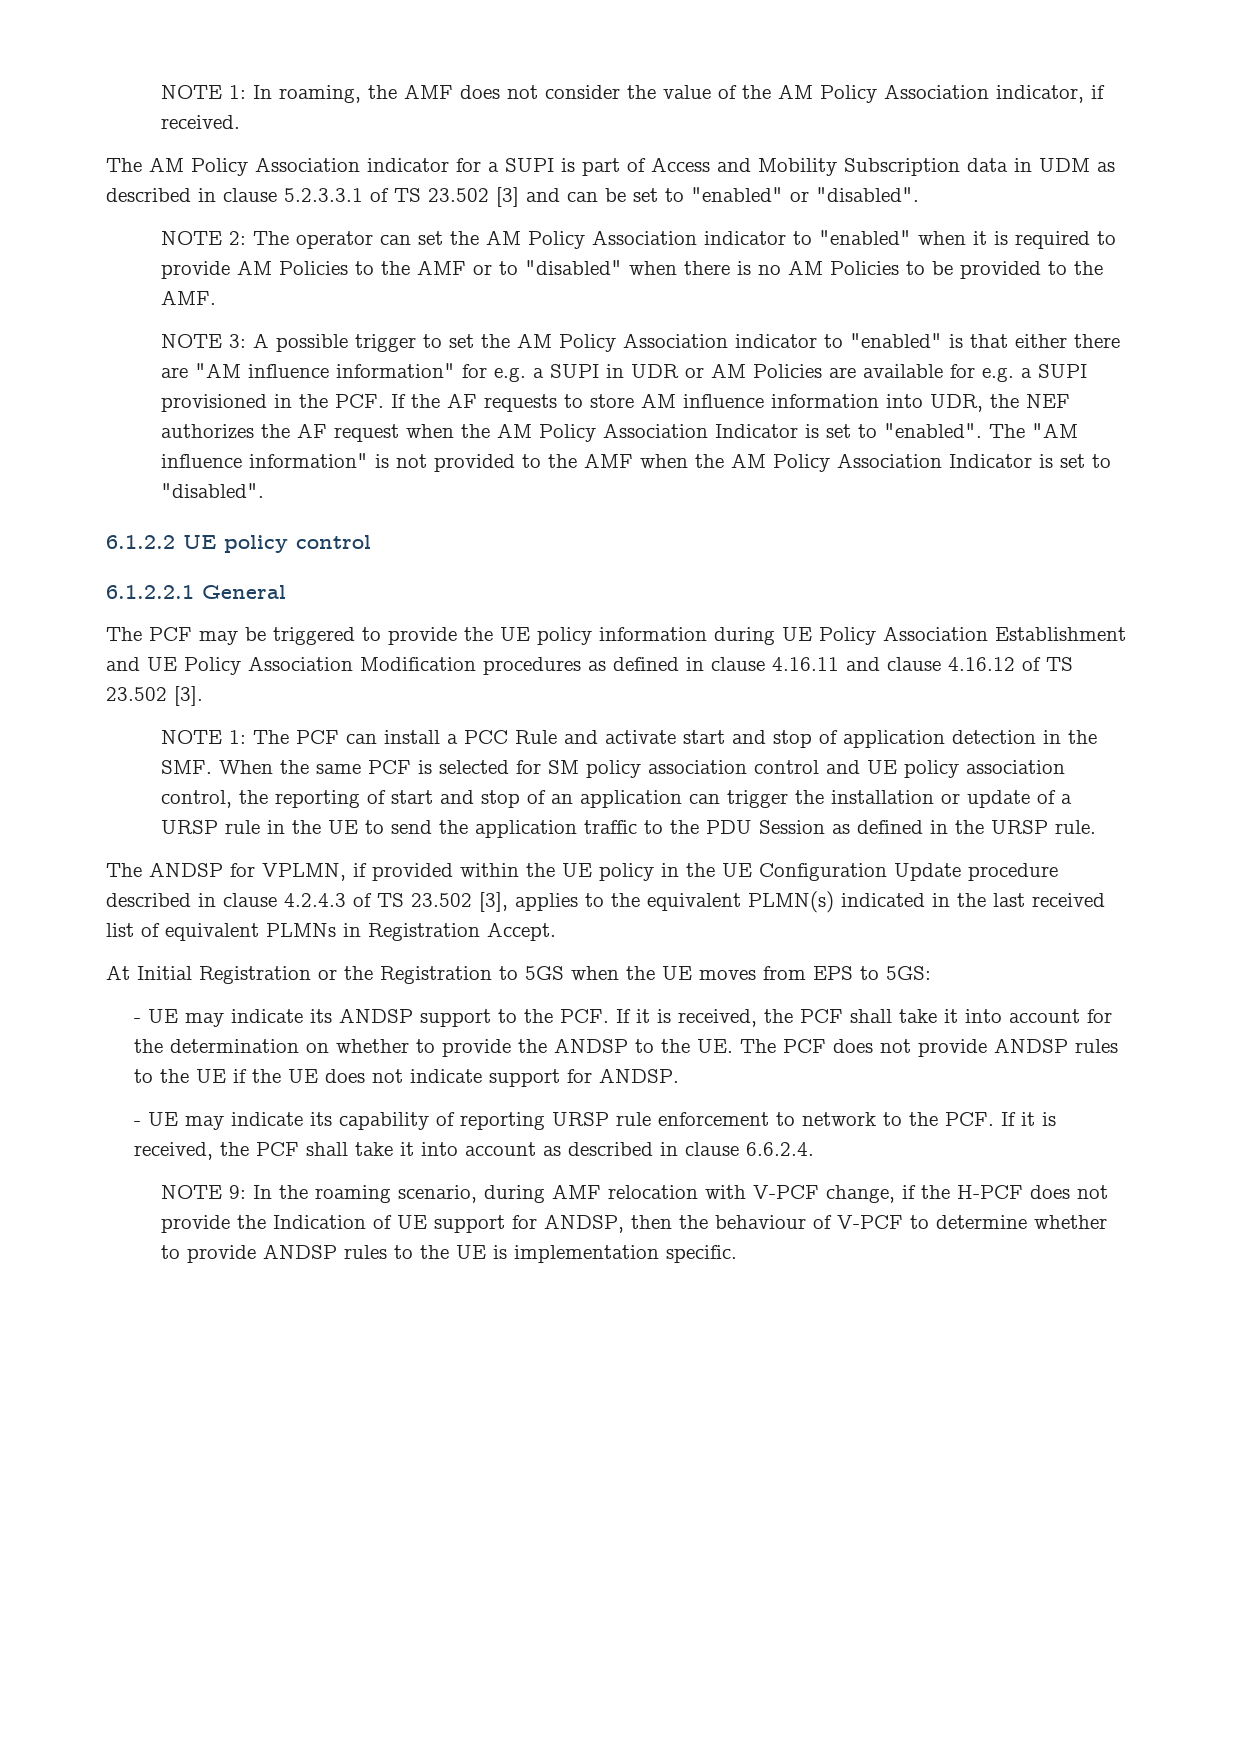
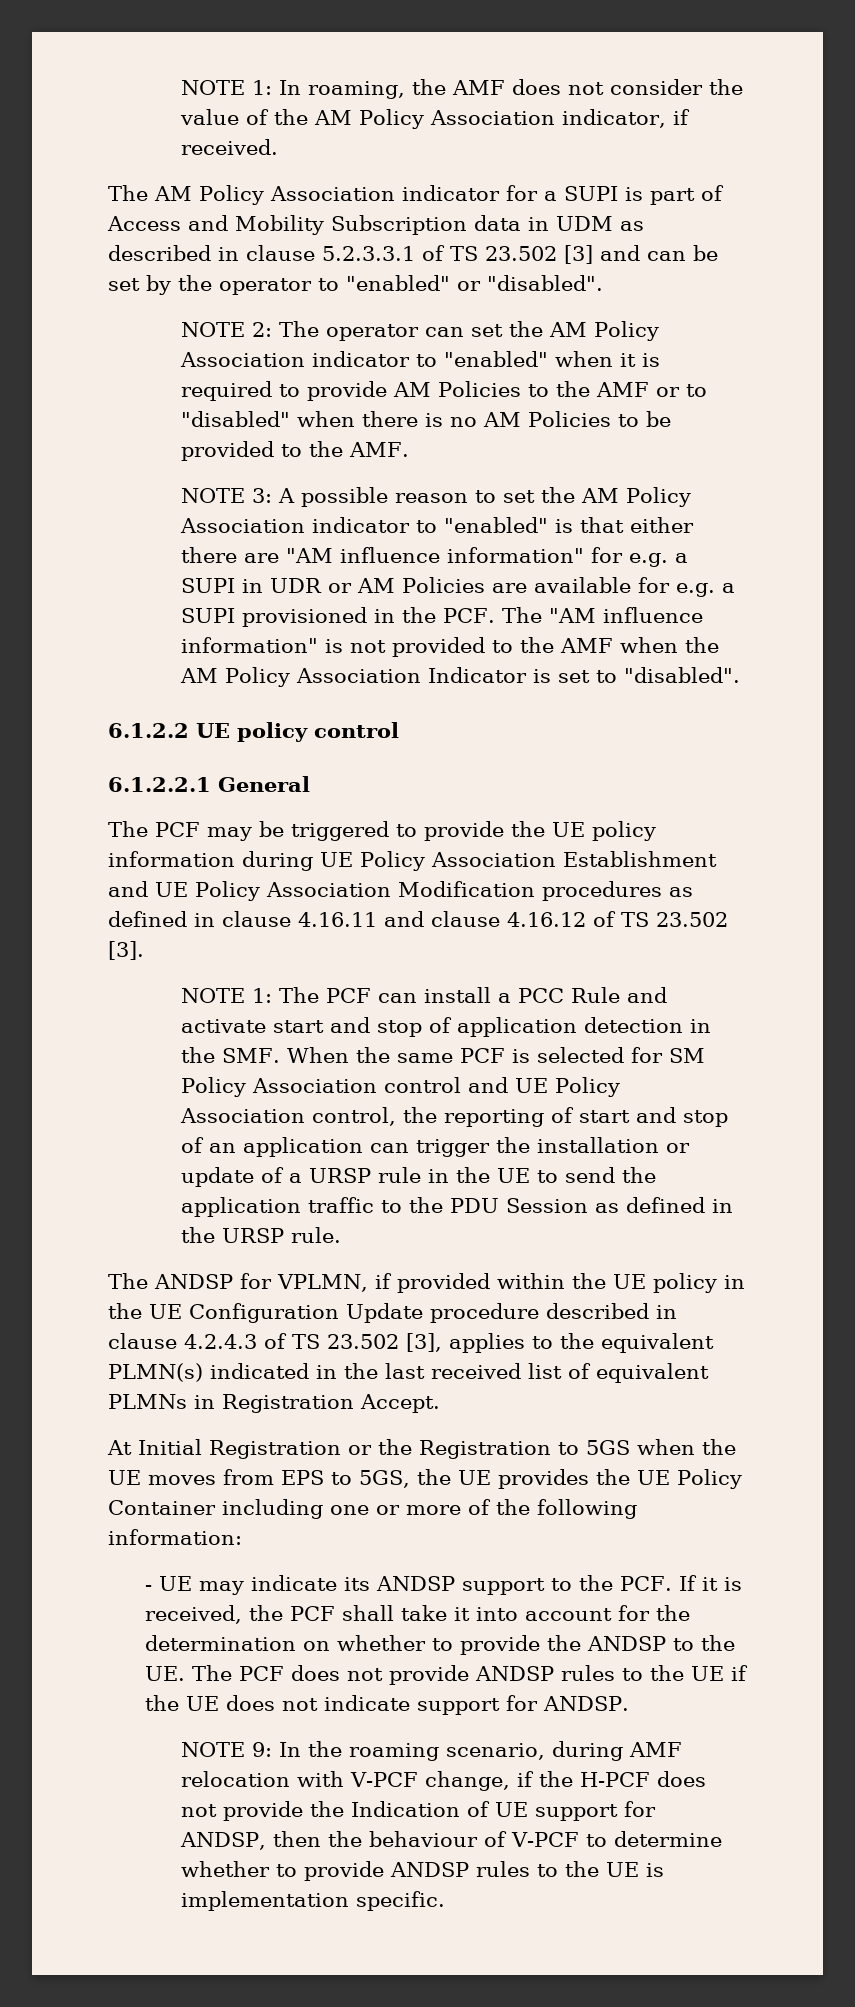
(658, 195) none -> [146,275,312,295] by the operator
[355,334,417,352] trigger -> [395,493,469,503] reason
[391,393,1071,412] [161,423,983,442] If the AF requests to store AM influence information into UDR, the NEF authorizes the AF request when the AM Policy Association Indicator is set to "enabled". -> (496, 615) none
[586,760,748,778] policy association -> [181,1077,378,1097] Policy Association
[904,760,1066,778] policy association -> [555,1077,621,1097] [180,1108,306,1123] Policy Association
[886,966,931,980] 5GS: -> [359,1469,742,1489] [108,1499,637,1519] [108,1529,242,1545] 5GS, the UE provides the UE Policy Container including one or more of the following information:
[133,1112,1056,1130] [133,1142,814,1160] // - UE may indicate its capability of reporting URSP rule enforcement to network to the PCF. If it is received, the PCF shall take it into account as described in clause 6.6.2.4. -> (629, 1703) none

